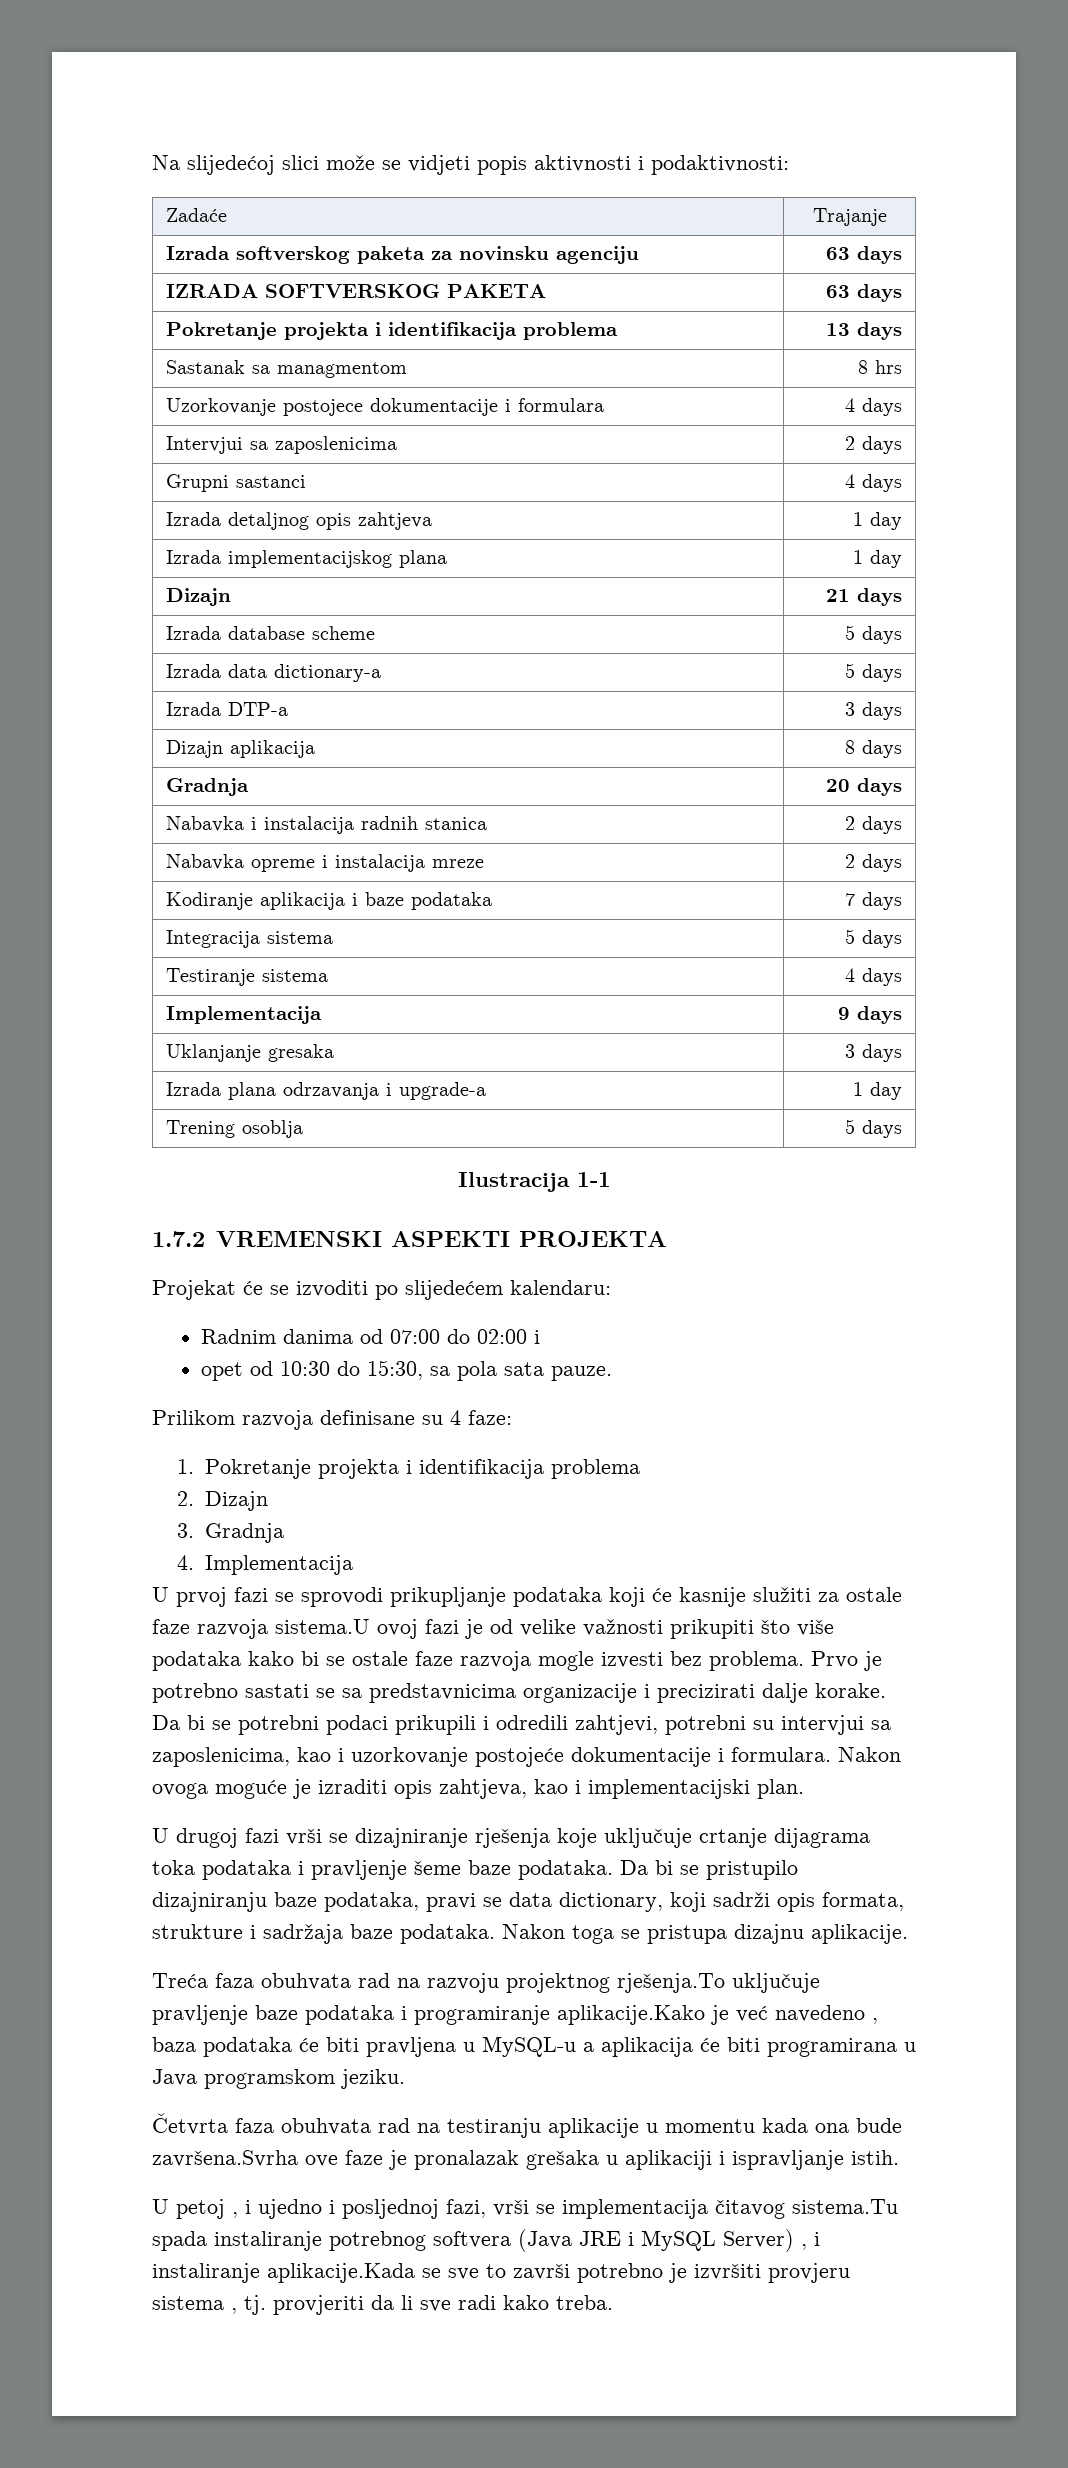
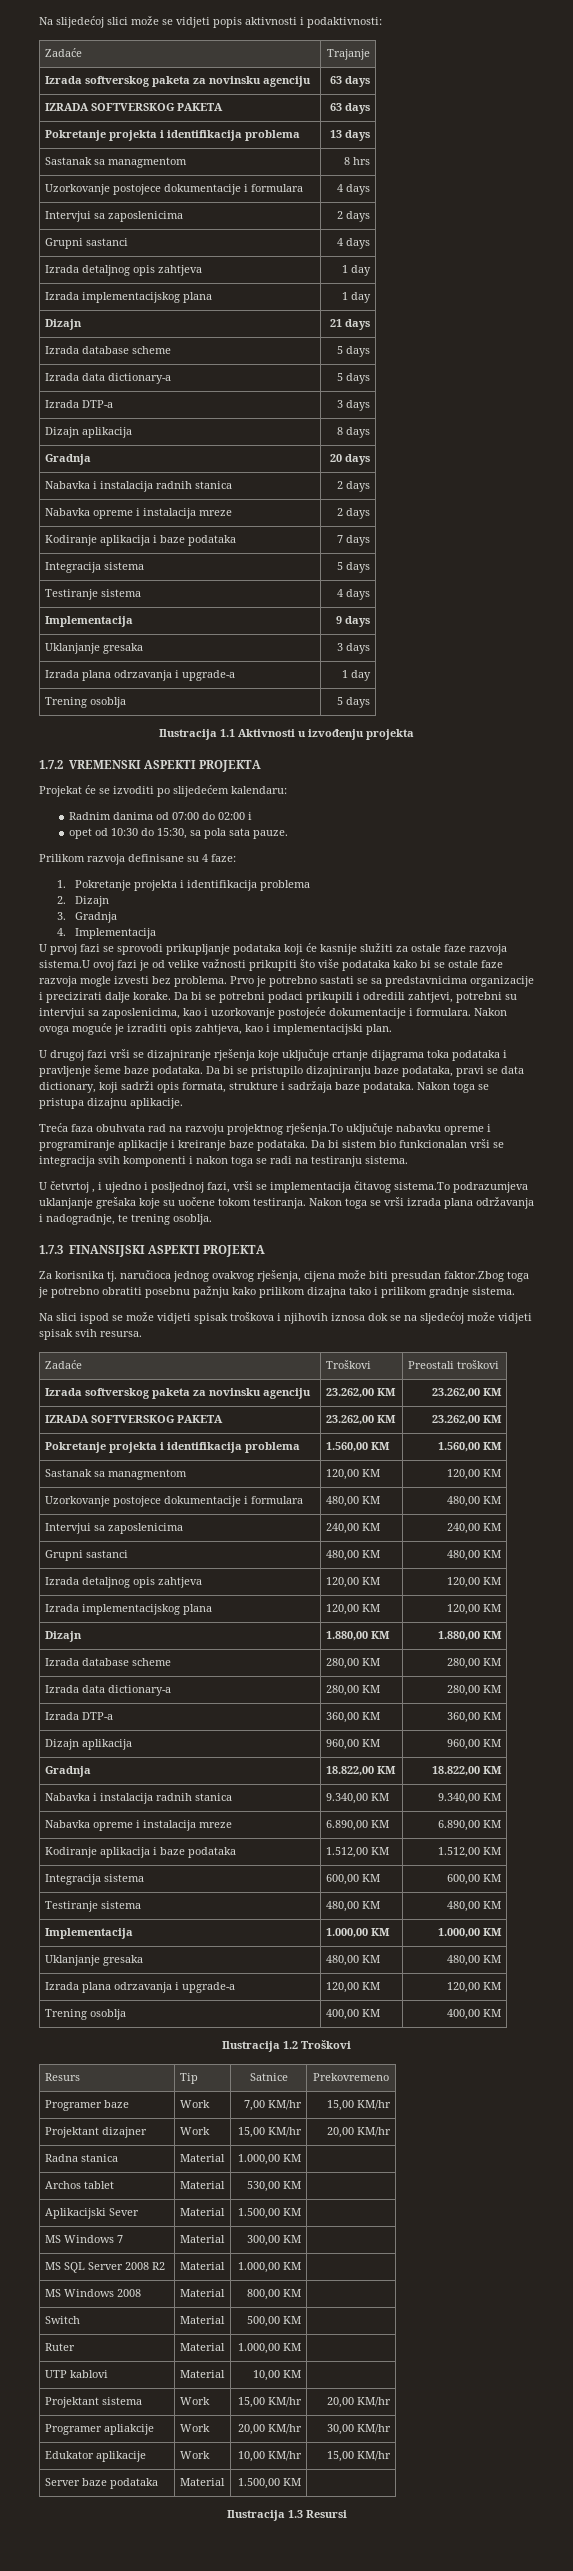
[576,1172,611,1187] 1-1 -> [220,729,414,740] 1.1 Aktivnosti u izvođenju projekta
[152,2005,878,2025] [152,2036,916,2057] [152,2069,405,2089] [152,2113,902,2138] [152,2150,899,2170] [152,2199,225,2219] pravljenje baze podataka i programiranje aplikacije.Kako je već navedeno , baza podataka će biti pravljena u MySQL-u a aplikacija će biti programirana u Java programskom jeziku. // Četvrta faza obuhvata rad na testiranju aplikacije u momentu kada ona bude završena.Svrha ove faze je pronalazak grešaka u aplikaciji i ispravljanje istih. // U petoj -> [396,1124,491,1135] [39,1139,504,1151] [39,1156,408,1167] [39,1181,89,1193] nabavku opreme i programiranje aplikacije i kreiranje baze podataka. Da bi sistem bio funkcionalan vrši se integracija svih komponenti i nakon toga se radi na testiranju sistema. // U četvrtoj
[792,2199,898,2214] [152,2229,820,2252] [152,2263,850,2283] [152,2295,613,2315] sistema.Tu spada instaliranje potrebnog softvera (Java JRE i MySQL Server) , i instaliranje aplikacije.Kada se sve to završi potrebno je izvršiti provjeru sistema , tj. provjeriti da li sve radi kako treba. -> [394,1182,528,1193] [39,1197,534,1209] [39,1214,212,1225] [39,1245,265,1257] [39,1270,529,1282] [38,1286,515,1298] [39,1312,532,1324] [39,1329,142,1340] [44,1360,82,1369] [325,1360,371,1369] [407,1360,499,1369] [44,1388,311,1399] [325,1388,396,1398] [432,1388,503,1398] [44,1415,223,1423] [325,1415,396,1425] [432,1415,503,1425] [44,1442,300,1453] [325,1442,390,1452] [438,1442,503,1452] [44,1469,187,1480] [325,1469,380,1480] [447,1469,502,1480] [44,1496,303,1507] [325,1496,380,1507] [447,1496,502,1507] [44,1523,183,1534] [325,1523,380,1534] [447,1523,502,1534] [44,1550,128,1561] [325,1550,380,1561] [447,1550,502,1561] [44,1577,202,1588] [325,1577,380,1588] [447,1577,502,1588] [44,1604,212,1615] [325,1604,380,1615] [447,1604,502,1615] [44,1631,82,1642] [325,1631,390,1641] [438,1631,503,1641] [44,1658,171,1666] [325,1658,380,1669] [447,1658,502,1669] [44,1685,171,1696] [325,1685,380,1696] [447,1685,502,1696] [44,1712,113,1720] [325,1712,380,1723] [447,1712,502,1723] [44,1739,132,1750] [325,1739,380,1750] [447,1739,502,1750] [44,1766,91,1777] [325,1766,396,1776] [432,1766,503,1776] [44,1793,232,1804] [325,1793,389,1804] [438,1793,502,1804] [44,1820,232,1831] [325,1820,389,1831] [438,1820,502,1831] [44,1847,236,1858] [325,1847,389,1858] [438,1847,502,1858] [44,1874,144,1885] [325,1874,380,1885] [447,1874,502,1885] [44,1901,141,1912] [325,1901,380,1912] [447,1901,502,1912] [44,1928,133,1939] [325,1928,390,1938] [438,1928,503,1938] [44,1955,143,1966] [325,1955,380,1966] [447,1955,502,1966] [44,1982,235,1993] [325,1982,380,1993] [447,1982,502,1993] [44,2009,126,2020] [325,2009,380,2020] [447,2009,502,2020] [222,2040,351,2052] [44,2073,80,2081] [179,2073,198,2084] [249,2073,288,2081] [313,2073,389,2081] [44,2100,129,2111] [179,2100,210,2108] [244,2100,303,2111] [327,2100,392,2111] [44,2127,147,2138] [179,2127,210,2135] [238,2127,303,2138] [327,2127,392,2138] [44,2154,118,2162] [179,2154,225,2162] [238,2154,302,2165] [44,2181,114,2189] [179,2181,225,2189] [247,2181,302,2192] [44,2208,139,2219] [179,2208,225,2216] [238,2208,302,2219] [44,2235,123,2243] [179,2235,225,2243] [247,2235,302,2246] [44,2262,165,2273] [179,2262,225,2270] [238,2262,302,2273] [44,2289,141,2297] [179,2289,225,2297] [247,2289,302,2300] [44,2316,80,2324] [179,2316,225,2324] [247,2316,302,2327] [44,2343,75,2351] [179,2343,225,2351] [238,2343,302,2354] [44,2370,108,2378] [179,2370,225,2378] [253,2370,302,2381] [44,2397,142,2408] [179,2397,210,2405] [238,2397,303,2408] [327,2397,392,2408] [44,2424,154,2435] [179,2424,210,2432] [238,2424,303,2435] [327,2424,392,2435] [44,2451,146,2462] [179,2451,210,2459] [238,2451,303,2462] [327,2451,392,2462] [44,2478,158,2489] [179,2478,225,2486] [238,2478,302,2489] [226,2510,347,2521] sistema.To podrazumjeva uklanjanje grešaka koje su uočene tokom testiranja. Nakon toga se vrši izrada plana održavanja i nadogradnje, te trening osoblja. // 1.7.3 FINANSIJSKI ASPEKTI PROJEKTA // Za korisnika tj. naručioca jednog ovakvog rješenja, cijena može biti presudan faktor.Zbog toga je potrebno obratiti posebnu pažnju kako prilikom dizajna tako i prilikom gradnje sistema. // Na slici ispod se može vidjeti spisak troškova i njihovih iznosa dok se na sljedećoj može vidjeti spisak svih resursa. // Zadaće | Troškovi | Preostali troškovi // Izrada softverskog paketa za novinsku agenciju | 23.262,00 KM | 23.262,00 KM // IZRADA SOFTVERSKOG PAKETA | 23.262,00 KM | 23.262,00 KM // Pokretanje projekta i identifikacija problema | 1.560,00 KM | 1.560,00 KM // Sastanak sa managmentom | 120,00 KM | 120,00 KM // Uzorkovanje postojece dokumentacije i formulara | 480,00 KM | 480,00 KM // Intervjui sa zaposlenicima | 240,00 KM | 240,00 KM // Grupni sastanci | 480,00 KM | 480,00 KM // Izrada detaljnog opis zahtjeva | 120,00 KM | 120,00 KM // Izrada implementacijskog plana | 120,00 KM | 120,00 KM // Dizajn | 1.880,00 KM | 1.880,00 KM // Izrada database scheme | 280,00 KM | 280,00 KM // Izrada data dictionary-a | 280,00 KM | 280,00 KM // Izrada DTP-a | 360,00 KM | 360,00 KM // Dizajn aplikacija | 960,00 KM | 960,00 KM // Gradnja | 18.822,00 KM | 18.822,00 KM // Nabavka i instalacija radnih stanica | 9.340,00 KM | 9.340,00 KM // Nabavka opreme i instalacija mreze | 6.890,00 KM | 6.890,00 KM // Kodiranje aplikacija i baze podataka | 1.512,00 KM | 1.512,00 KM // Integracija sistema | 600,00 KM | 600,00 KM // Testiranje sistema | 480,00 KM | 480,00 KM // Implementacija | 1.000,00 KM | 1.000,00 KM // Uklanjanje gresaka | 480,00 KM | 480,00 KM // Izrada plana odrzavanja i upgrade-a | 120,00 KM | 120,00 KM // Trening osoblja | 400,00 KM | 400,00 KM // Ilustracija 1.2 Troškovi // Resurs | Tip | Satnice | Prekovremeno // Programer baze | Work | 7,00 KM/hr | 15,00 KM/hr // Projektant dizajner | Work | 15,00 KM/hr | 20,00 KM/hr // Radna stanica | Material | 1.000,00 KM | // Archos tablet | Material | 530,00 KM | // Aplikacijski Sever | Material | 1.500,00 KM | // MS Windows 7 | Material | 300,00 KM | // MS SQL Server 2008 R2 | Material | 1.000,00 KM | // MS Windows 2008 | Material | 800,00 KM | // Switch | Material | 500,00 KM | // Ruter | Material | 1.000,00 KM | // UTP kablovi | Material | 10,00 KM | // Projektant sistema | Work | 15,00 KM/hr | 20,00 KM/hr // Programer apliakcije | Work | 20,00 KM/hr | 30,00 KM/hr // Edukator aplikacije | Work | 10,00 KM/hr | 15,00 KM/hr // Server baze podataka | Material | 1.500,00 KM | // Ilustracija 1.3 Resursi

